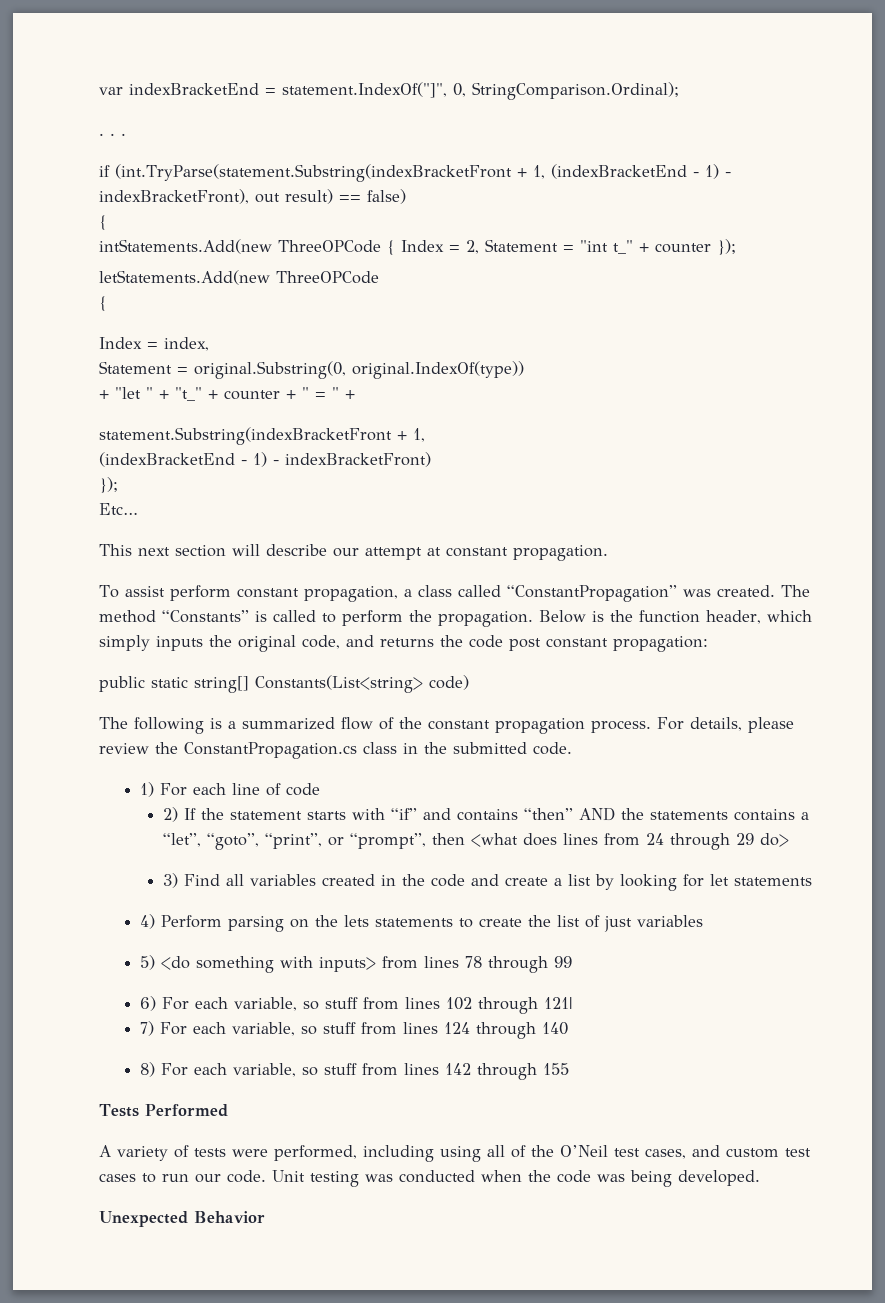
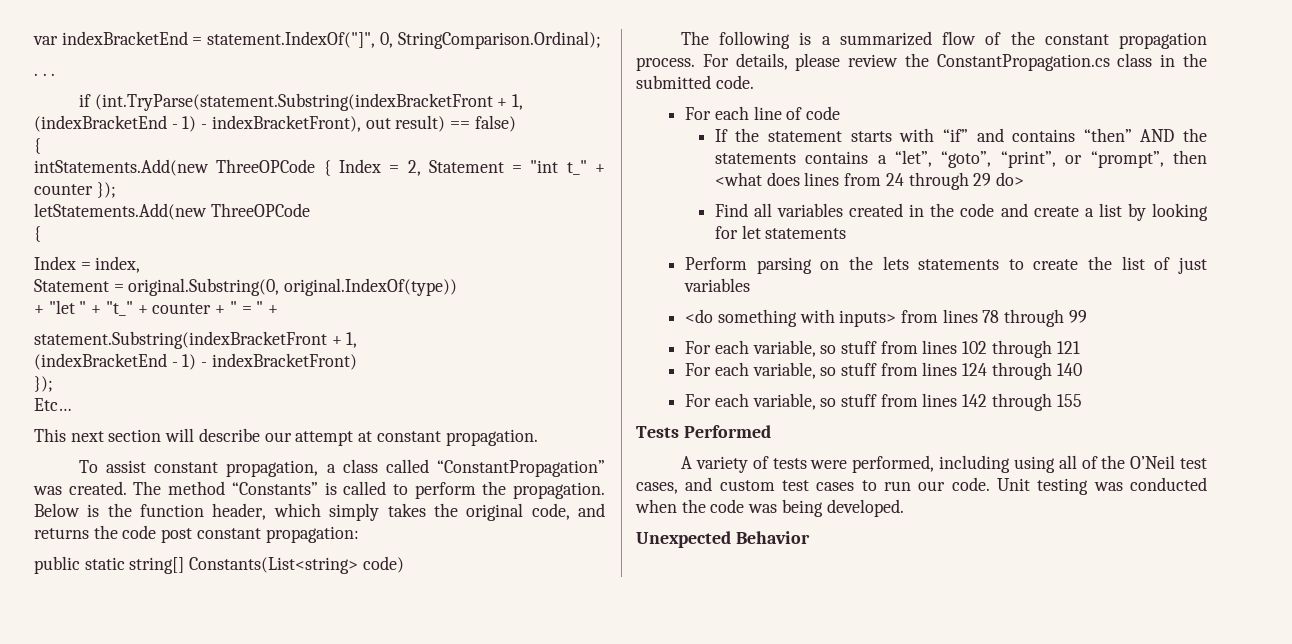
[169,585,231,601] perform -> (147, 466) none
[156,636,203,651] inputs -> [387,503,426,517] takes
[140,782,155,797] 1) -> (754, 82) none
[163,807,179,822] 2) -> (840, 113) none
[163,873,179,888] 3) -> (1024, 179) none
[140,914,156,929] 4) -> (847, 233) none
[140,955,156,970] 5) -> (751, 285) none
[140,996,157,1011] 6) -> (1087, 316) none
[544,997,573,1009] [140,1021,155,1036] 121| // 7) -> [1056,341,1080,354] 121 //
[140,1062,156,1077] 8) -> (1082, 369) none

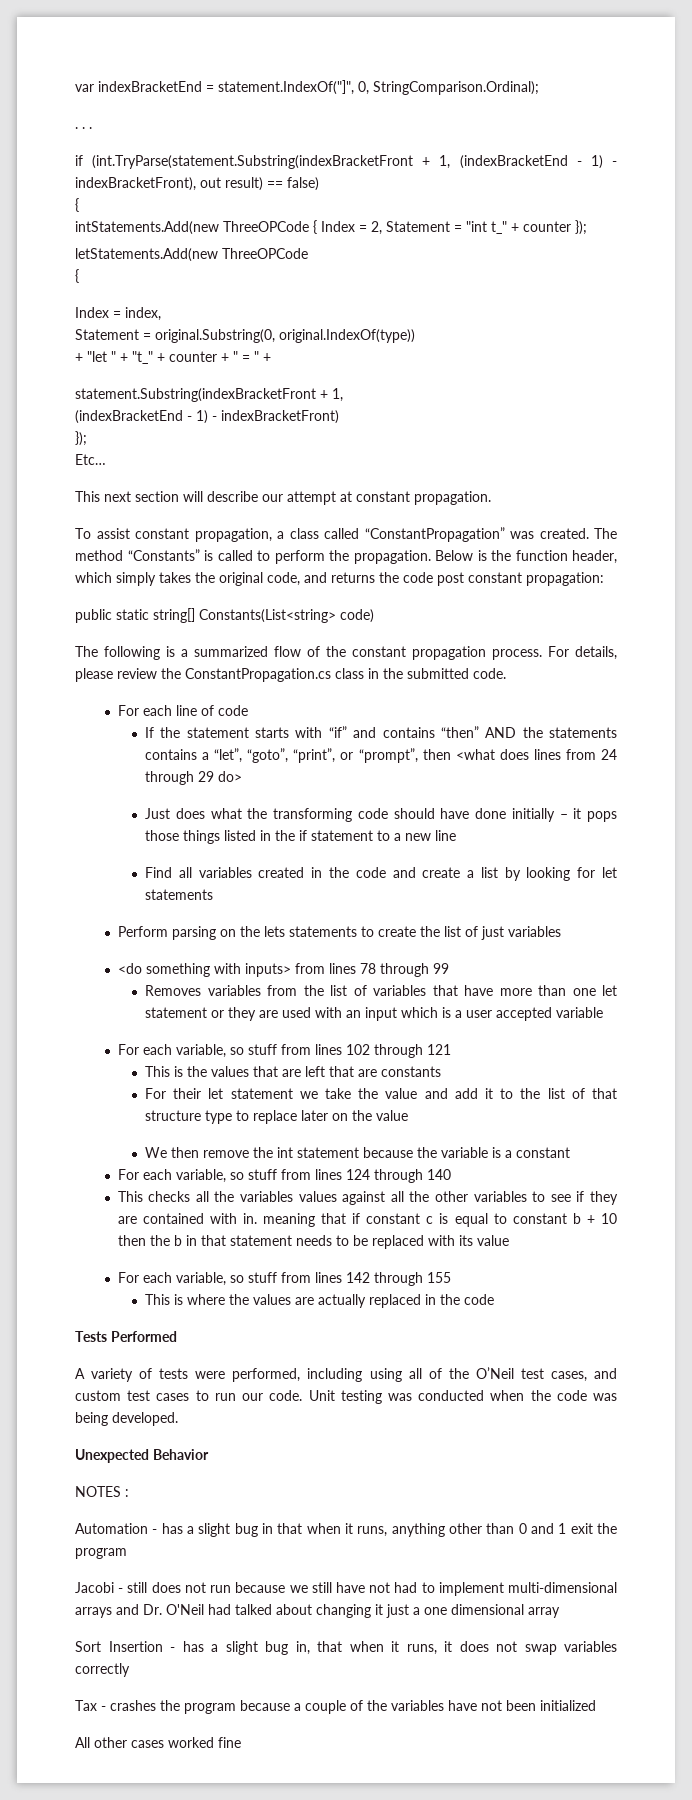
(1024, 179) none -> [145,808,617,822] [145,830,457,844] // Just does what the transforming code should have done initially – it pops those things listed in the if statement to a new line
(1087, 316) none -> [145,985,617,996] [145,1007,604,1021] // Removes variables from the list of variables that have more than one let statement or they are used with an input which is a user accepted variable
(1080, 347) none -> [145,1066,442,1077] [145,1088,618,1099] [145,1110,409,1124] [145,1147,571,1158] // This is the values that are left that are constants // For their let statement we take the value and add it to the list of that structure type to replace later on the value // We then remove the int statement because the variable is a constant
(1082, 369) none -> [117,1191,619,1205] [117,1213,617,1227] [117,1235,509,1249] // This checks all the variables values against all the other variables to see if they are contained with in. meaning that if constant c is equal to constant b + 10 then the b in that statement needs to be replaced with its value
(1082, 400) none -> [145,1294,495,1308] // This is where the values are actually replaced in the code
(810, 537) none -> [75,1486,129,1497] [75,1523,617,1537] [75,1548,127,1559] [75,1582,617,1596] [75,1604,560,1618] [75,1641,617,1655] [75,1663,130,1677] [75,1700,596,1714] [75,1737,241,1748] // NOTES : // Automation - has a slight bug in that when it runs, anything other than 0 and 1 exit the program // Jacobi - still does not run because we still have not had to implement multi-dimensional arrays and Dr. O'Neil had talked about changing it just a one dimensional array // Sort Insertion - has a slight bug in, that when it runs, it does not swap variables correctly // Tax - crashes the program because a couple of the variables have not been initialized // All other cases worked fine

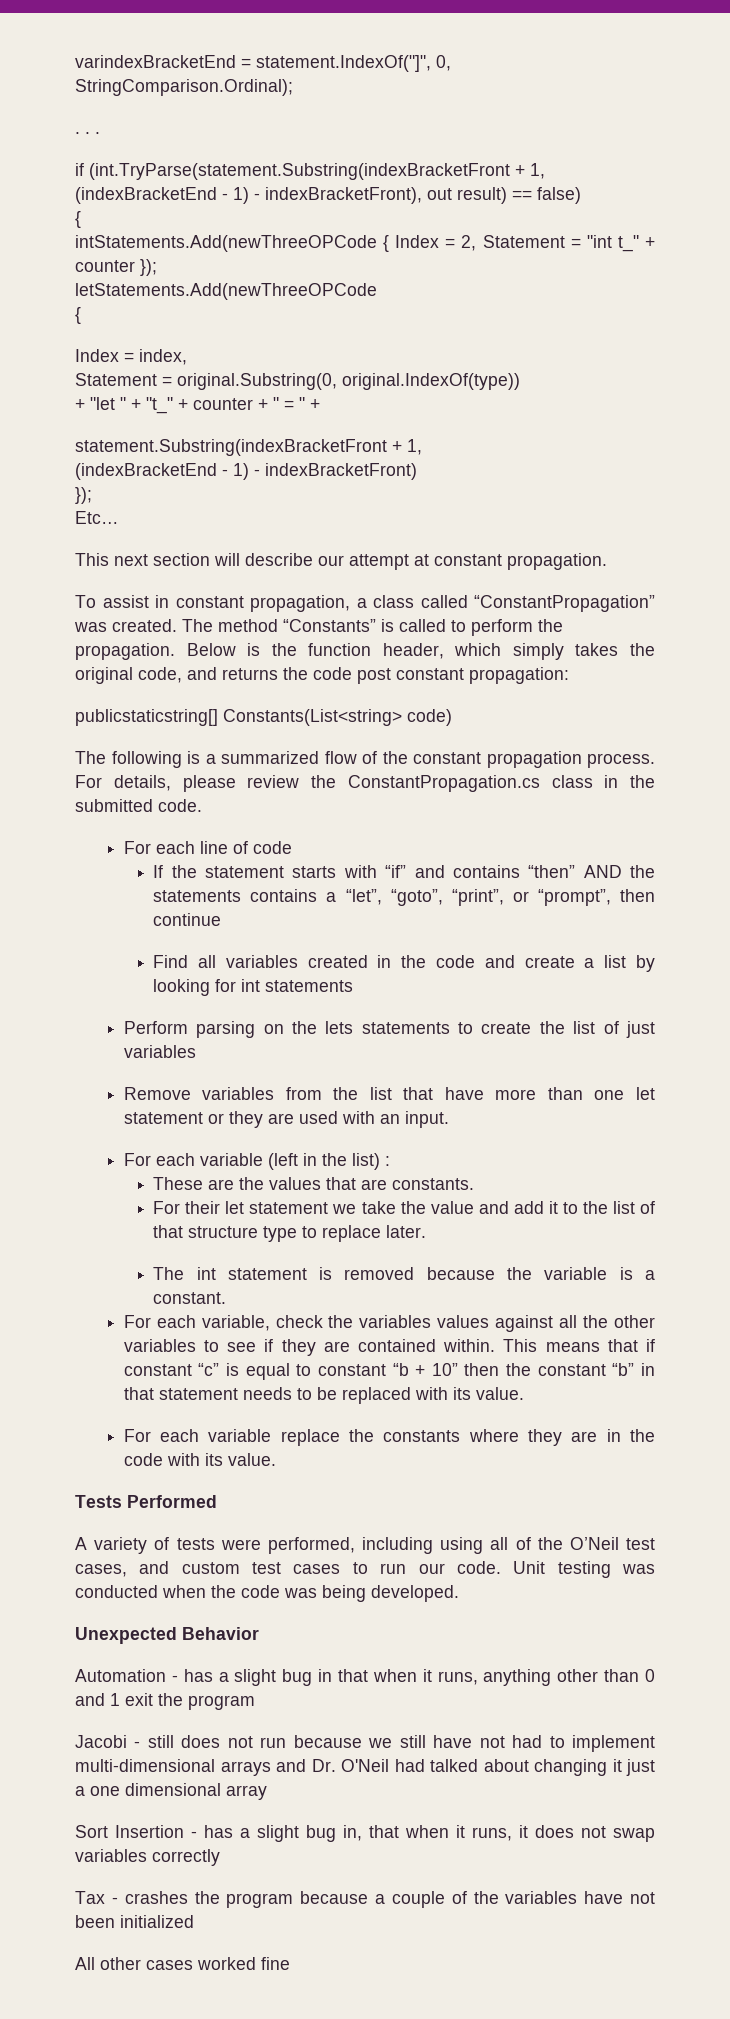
[75,81,202,92] var indexBracketEnd -> [75,55,236,68] varindexBracketEnd
[75,221,309,235] intStatements.Add(new ThreeOPCode -> [75,235,377,252] intStatements.Add(newThreeOPCode
[75,248,308,262] letStatements.Add(new ThreeOPCode -> [75,283,377,300] letStatements.Add(newThreeOPCode
(130, 533) none -> [155,595,169,608] in
[75,608,195,623] public static string[] -> [75,709,218,726] publicstaticstring[]
[455,749,618,760] [145,771,243,785] [145,808,617,822] [145,830,457,844] <what does lines from 24 through 29 do> // Just does what the transforming code should have done initially – it pops those things listed in the if statement to a new line -> [153,913,222,926] continue
[602,867,617,878] let -> [241,979,261,992] int
[117,963,449,977] [145,985,202,996] <do something with inputs> from lines 78 through 99 // Removes -> [123,1087,191,1100] Remove
[353,985,427,996] of variables -> (392, 1093) none
[365,1007,604,1021] [117,1044,451,1058] [145,1066,442,1077] input which is a user accepted variable // For each variable, so stuff from lines 102 through 121 // This is the values that are left that are constants -> [404,1111,449,1128] [123,1153,390,1170] [153,1177,475,1190] input. // For each variable (left in the list) : // These are the values that are constants.
[301,1110,409,1121] [145,1147,360,1158] later on the value // We then remove the int statement -> [386,1225,427,1238] [153,1267,415,1280] later. // The int statement is removed
[516,1147,571,1158] [117,1169,451,1183] [117,1191,209,1202] constant // For each variable, so stuff from lines 124 through 140 // This checks all -> [153,1292,227,1304] [123,1315,323,1331] constant. // For each variable, check
[209,1213,316,1227] with in. meaning -> [443,1339,600,1352] within. This means
[426,1216,434,1224] c -> [198,1363,220,1376] “c”
[572,1213,617,1224] [117,1235,182,1246] b + 10 then the b -> [392,1363,635,1376] “b + 10” then the constant “b”
[476,1235,509,1246] [117,1272,451,1286] [145,1294,495,1308] value // For each variable, so stuff from lines 142 through 155 // This is where the values are actually replaced in the code -> [475,1387,524,1400] [123,1429,655,1446] [123,1453,276,1466] value. // For each variable replace the constants where they are in the code with its value.
[75,1486,129,1497] // NOTES : -> (259, 1633) none

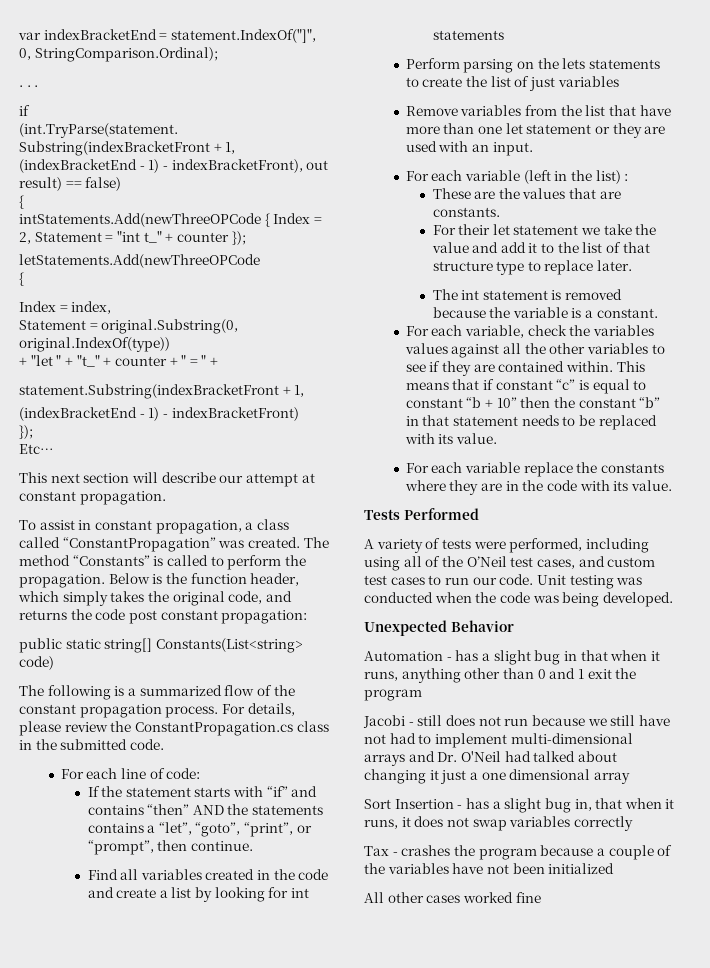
[75,55,236,68] varindexBracketEnd -> [18,29,157,40] var indexBracketEnd
[75,709,218,726] publicstaticstring[] -> [19,638,153,653] public static string[]
[252,841,292,854] code -> [166,768,201,779] code:
[153,913,222,926] continue -> [190,841,253,851] continue.

